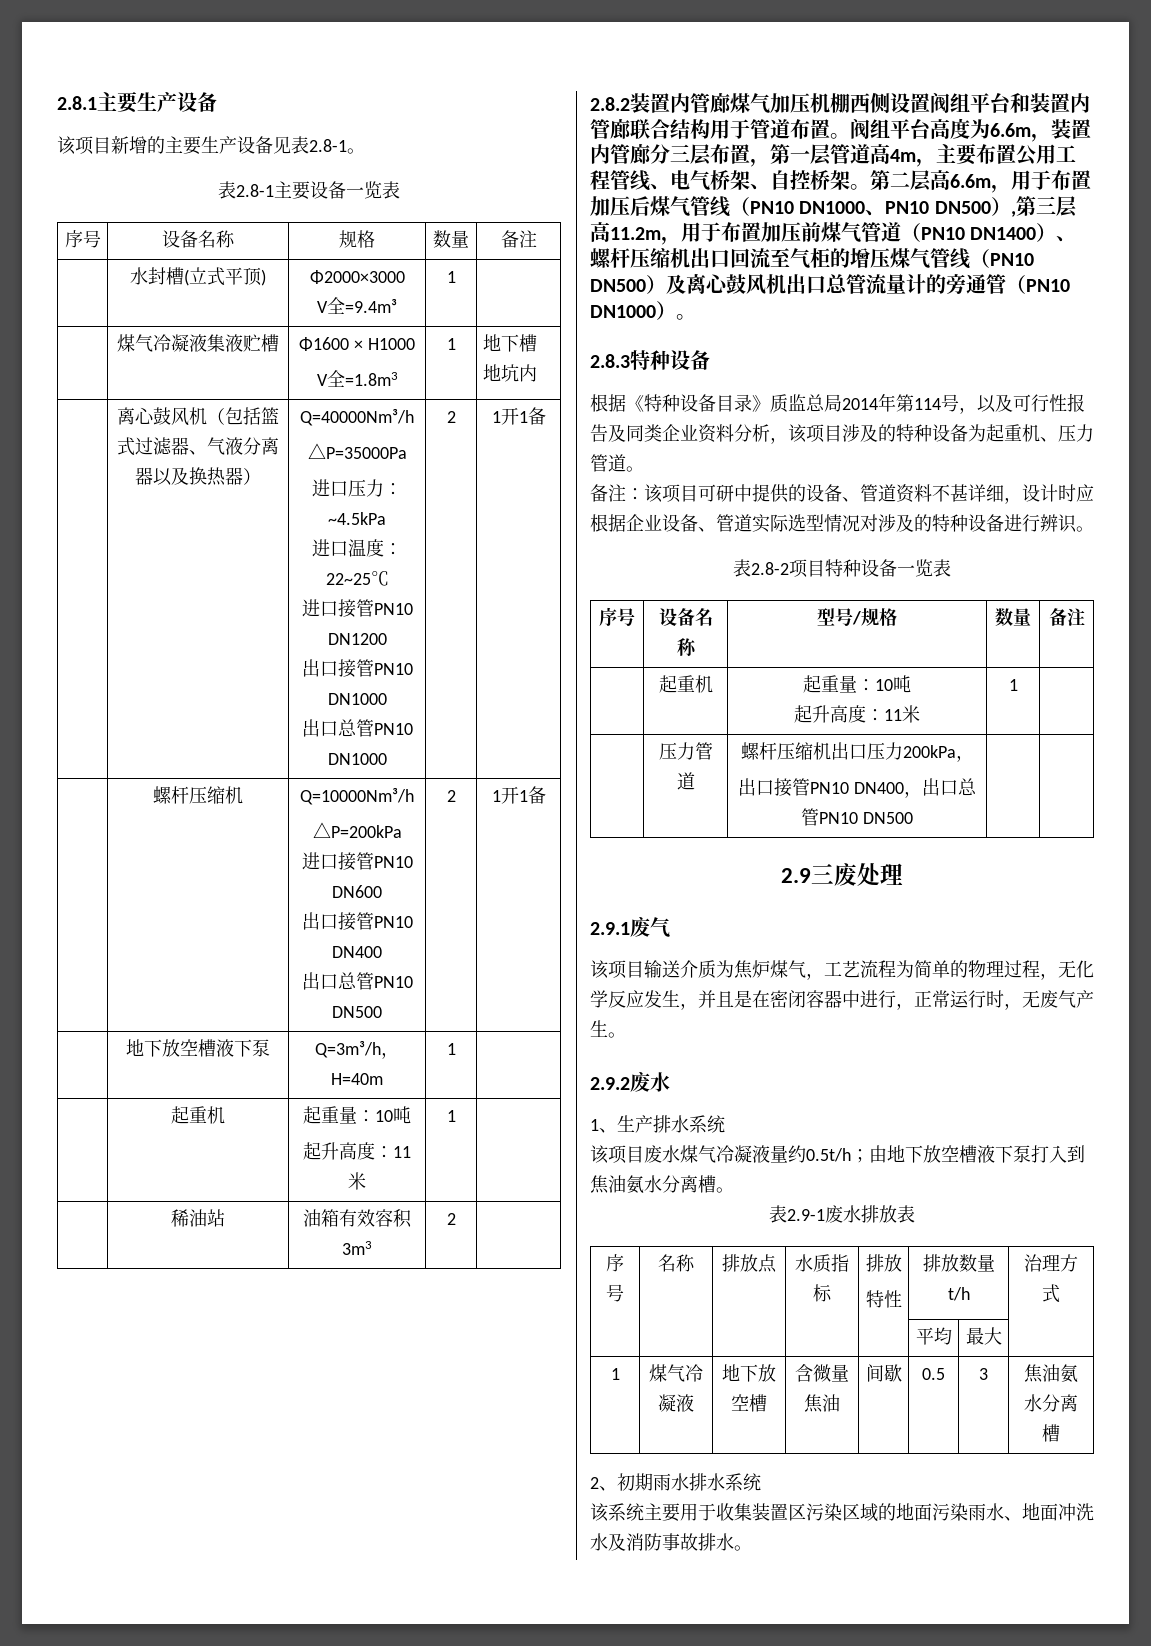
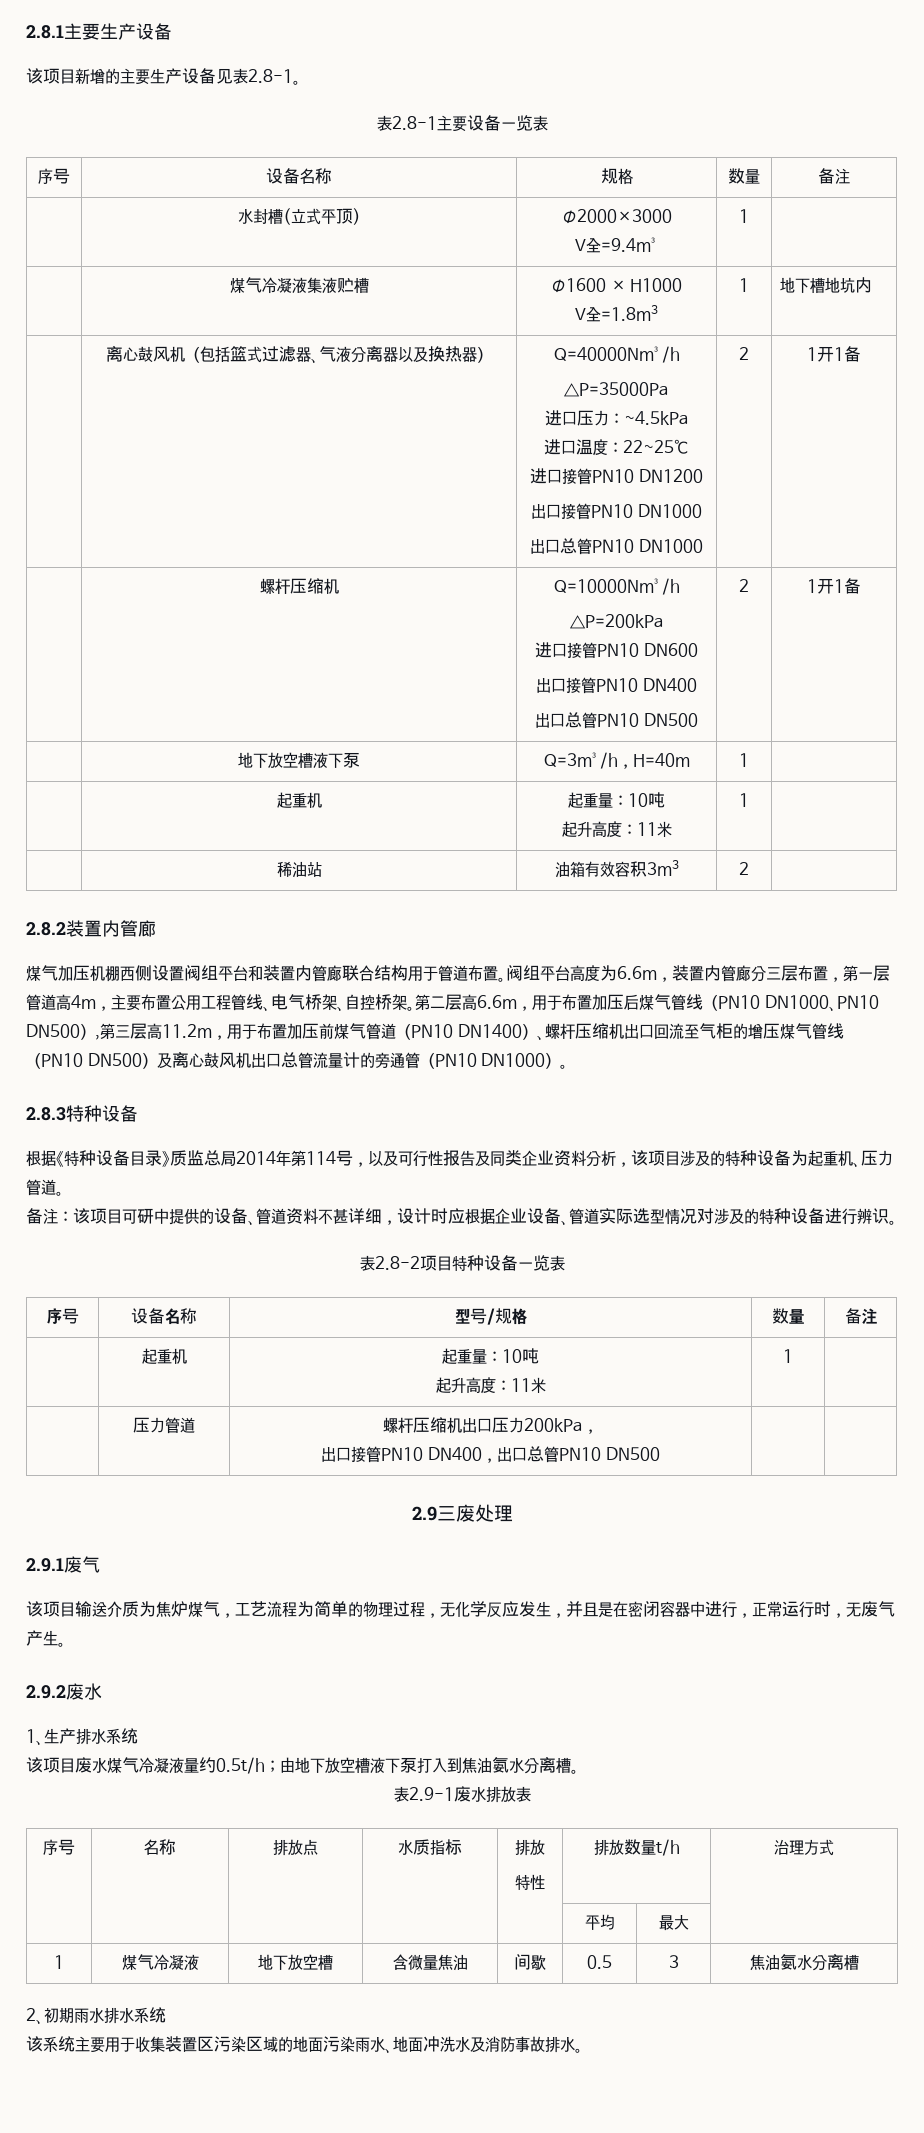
(730, 103) none -> (156, 928) //

